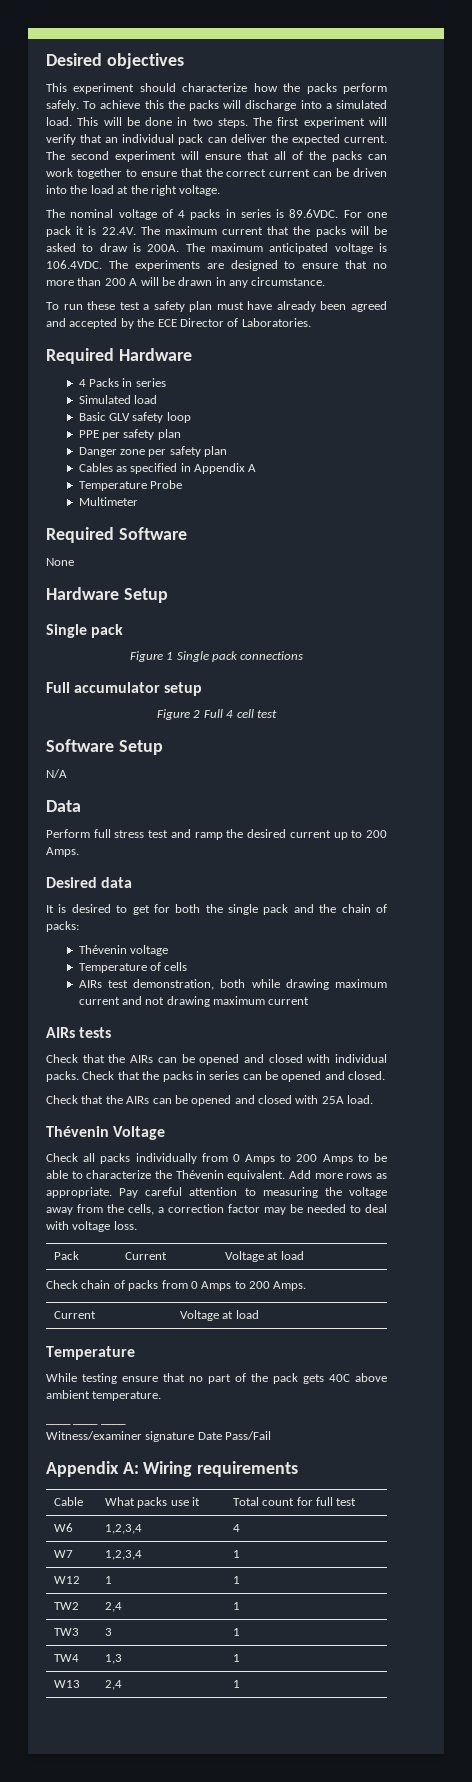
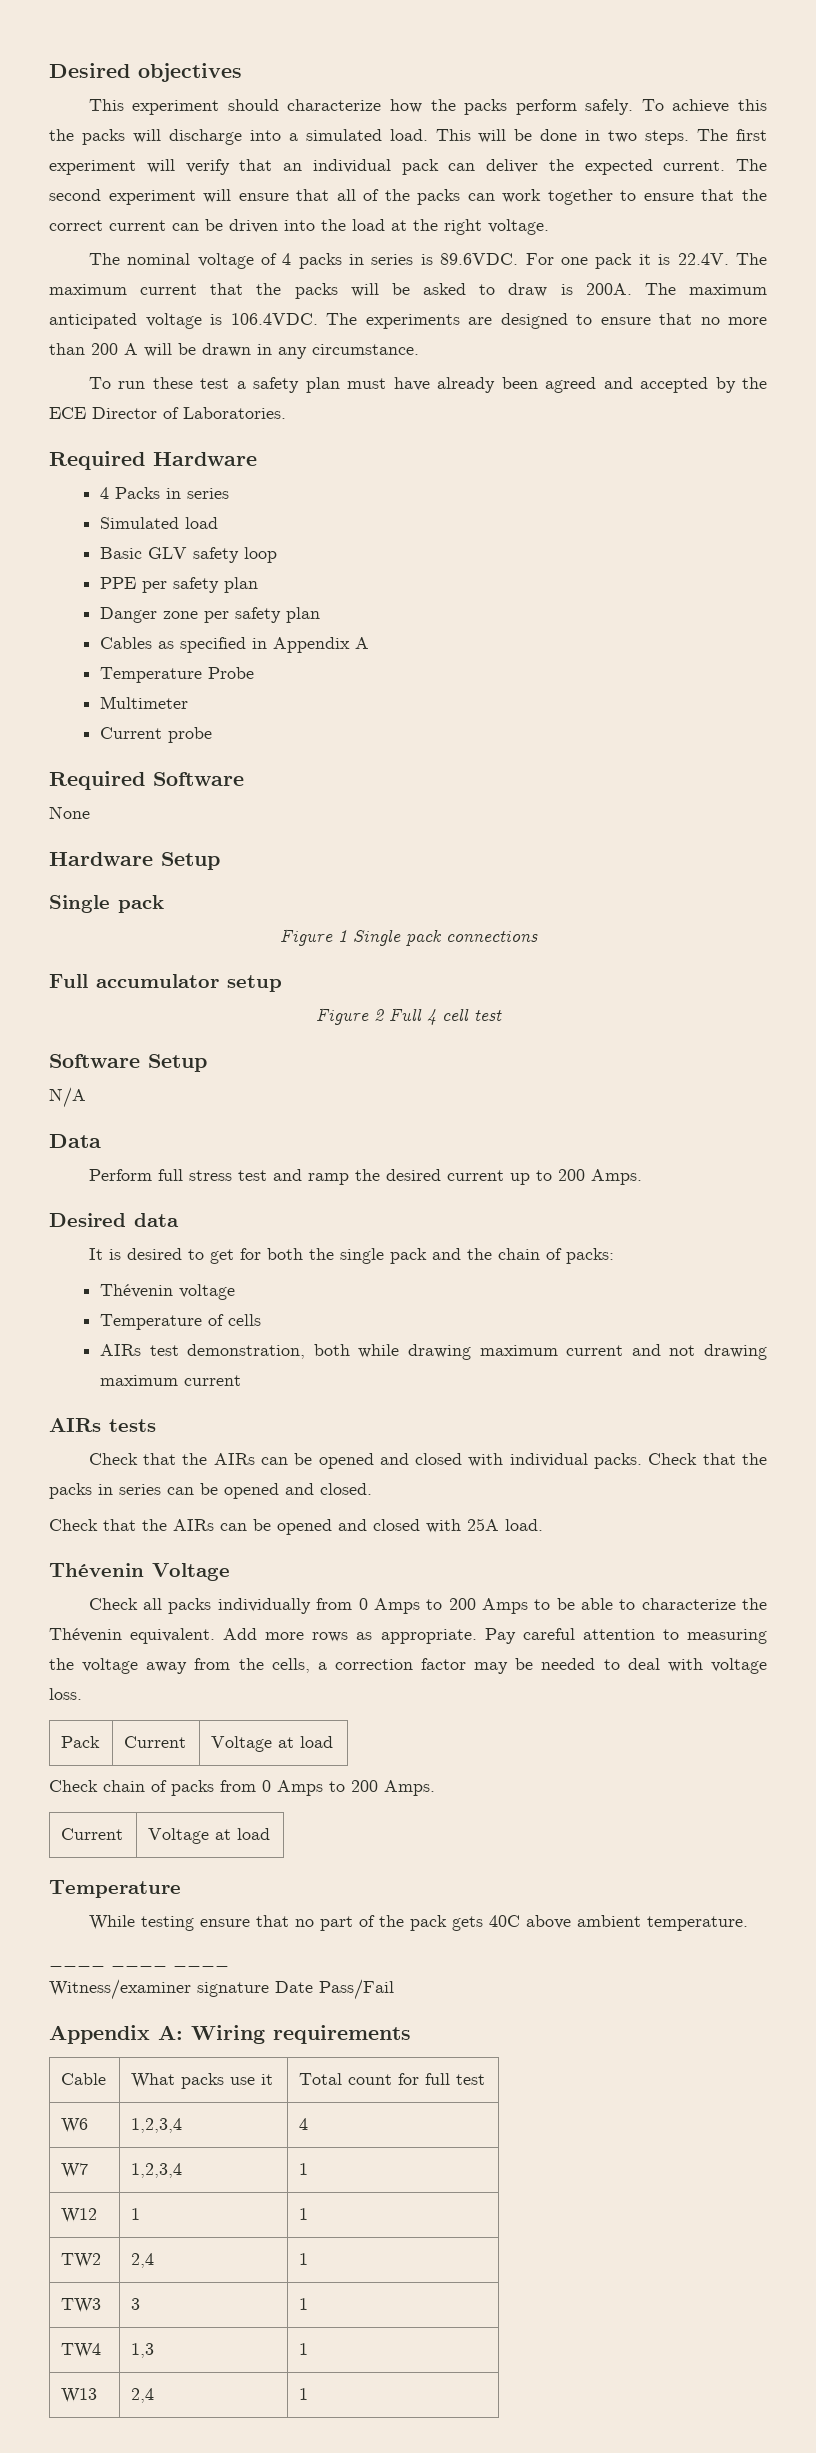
(138, 501) none -> [99,727,212,743] // Current probe

